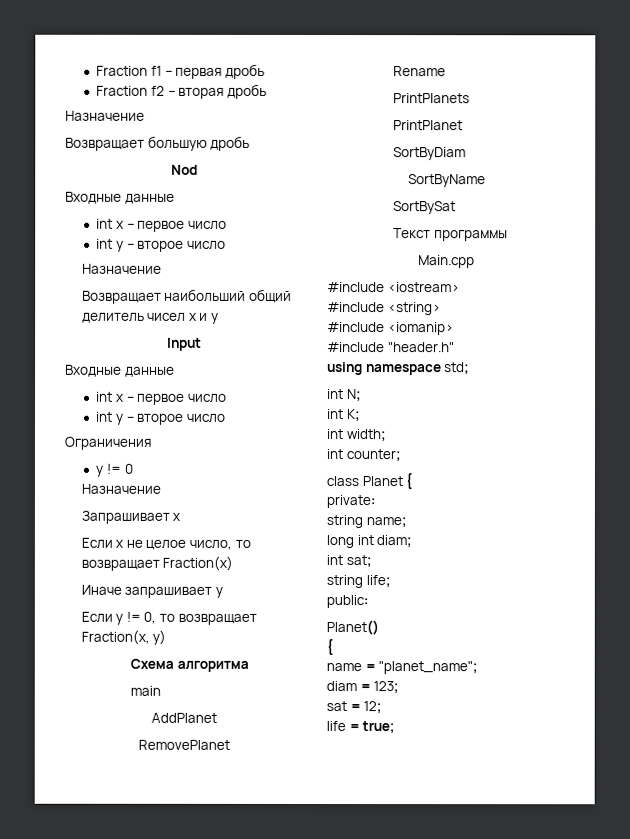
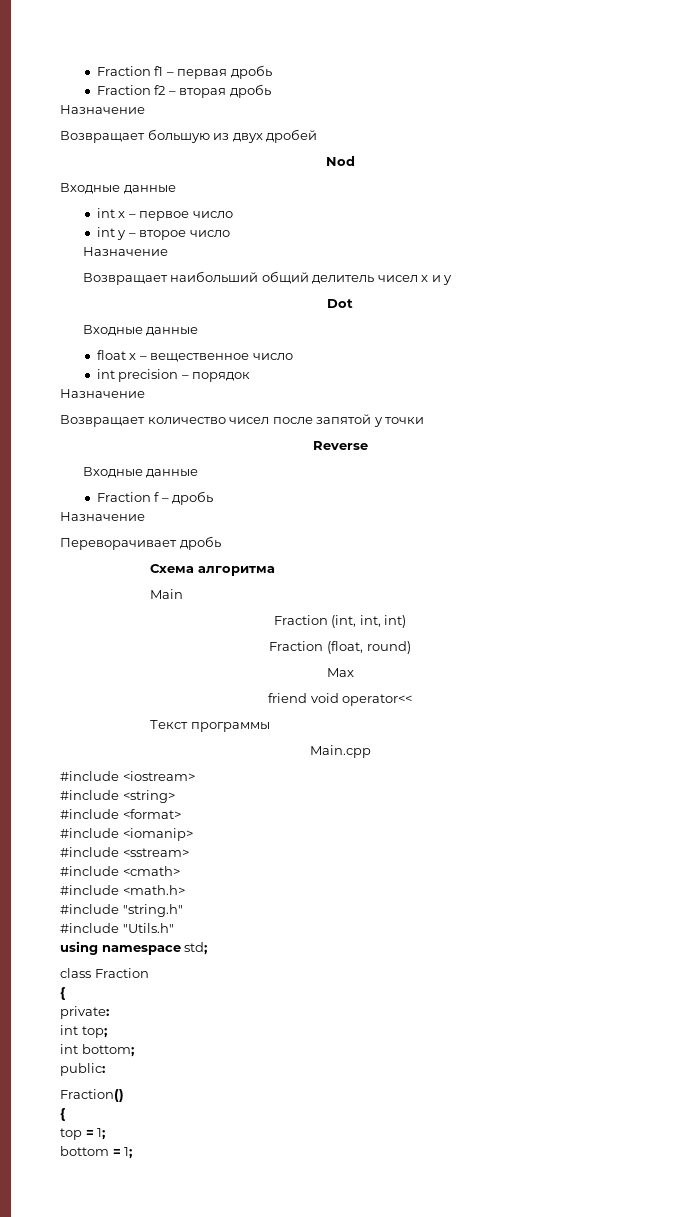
[210,135,251,151] дробь -> [213,129,318,143] из двух дробей
[167,337,202,351] [65,364,175,377] [96,391,227,405] [95,411,226,425] [64,436,151,450] [95,463,133,477] [80,483,161,494] [80,510,181,524] [80,537,251,550] [80,555,234,571] [80,584,223,598] [80,611,257,625] [80,629,167,645] [130,658,249,672] [130,685,162,696] [150,712,217,723] [137,739,230,750] [393,66,447,77] [393,93,471,104] [393,120,464,131] [393,147,467,161] [407,174,486,188] [393,201,457,215] Input // Входные данные // int x – первое число // int y – второе число // Ограничения // y != 0 // Назначение // Запрашивает x // Если x не целое число, то возвращает Fraction(x) // Иначе запрашивает y // Если y != 0, то возвращает Fraction(x, y) // Схема алгоритма // main // AddPlanet // RemovePlanet // Rename // PrintPlanets // PrintPlanet // SortByDiam // SortByName // SortBySat -> [327,299,353,308] [82,325,199,336] [96,350,293,362] [96,369,251,382] [60,389,145,398] [60,414,425,427] [312,441,368,450] [82,467,199,478] [96,491,214,505] [60,512,145,521] [60,536,221,550] [150,564,275,576] [150,589,184,599] [273,615,407,628] [269,641,411,654] [326,668,354,677] [267,693,413,706] Dot // Входные данные // float x – вещественное число // int precision – порядок // Назначение // Возвращает количество чисел после запятой у точки // Reverse // Входные данные // Fraction f – дробь // Назначение // Переворачивает дробь // Схема алгоритма // Main // Fraction (int, int, int) // Fraction (float, round) // Max // friend void operator<<
(441, 309) none -> [60,809,181,819] // #include <format>
[387,342,455,353] [327,362,471,376] [327,389,362,402] [327,409,361,422] [326,429,386,442] [326,449,401,462] [326,473,413,490] [326,495,376,509] [326,515,407,529] [326,535,413,549] [326,555,372,568] [326,575,391,589] "header.h" // using namespace std; // int N; // int K; // int width; // int counter; // class Planet { // private: // string name; // long int diam; // int sat; // string life; -> [122,848,189,857] [60,866,180,876] [60,885,185,895] [60,904,183,917] [60,923,174,933] [60,941,208,955] [60,968,149,978] [60,987,65,1000] [60,1006,109,1019] [60,1025,107,1038] [60,1044,134,1057] <sstream> // #include <cmath> // #include <math.h> // #include "string.h" // #include "Utils.h" // using namespace std; // class Fraction // { // private: // int top; // int bottom;
[326,620,379,636] [326,639,333,656] [326,661,479,675] [326,681,400,694] [326,701,383,714] [326,721,396,734] Planet() // { // name = "planet_name"; // diam = 123; // sat = 12; // life = true; -> [60,1089,124,1102] [60,1108,65,1121] [60,1128,106,1140] [60,1146,133,1159] Fraction() // { // top = 1; // bottom = 1;

